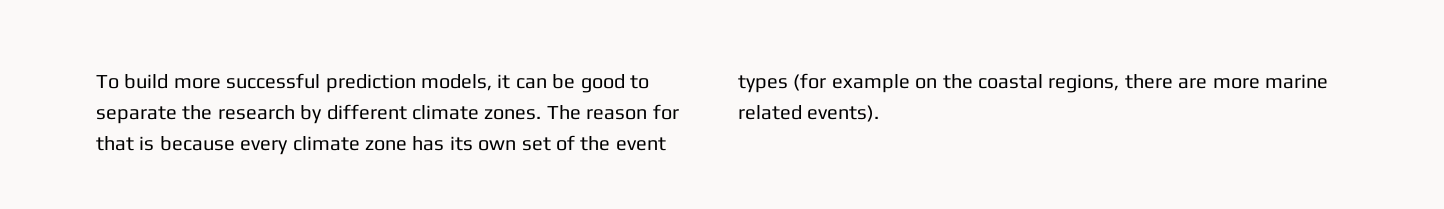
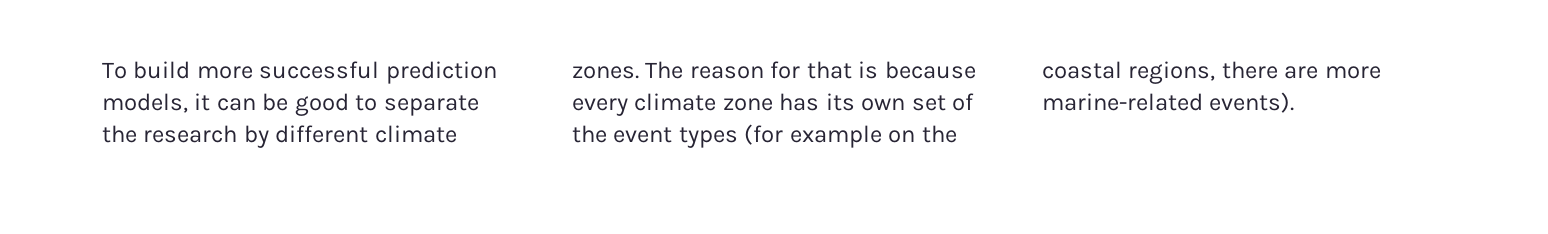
[1265,74,1328,89] [738,105,802,120] marine related -> [1042,93,1203,111] marine-related

